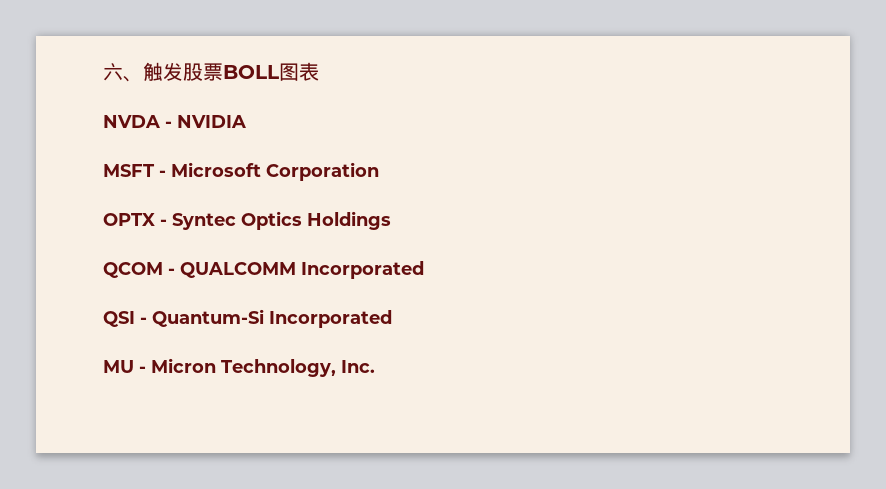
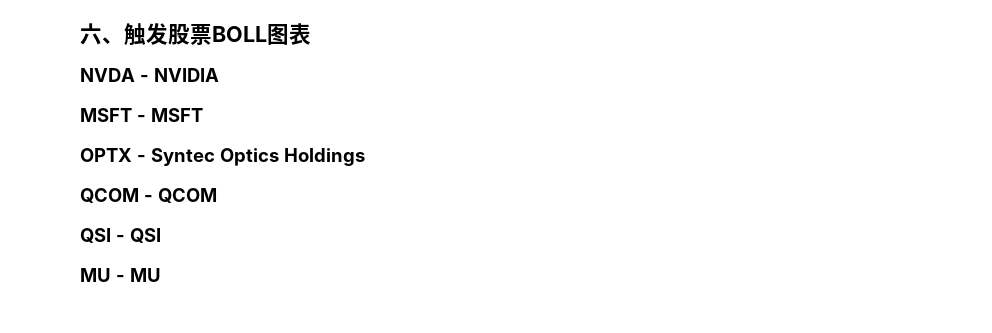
[171,162,379,181] Microsoft Corporation -> [150,108,203,122] MSFT
[180,261,424,279] QUALCOMM Incorporated -> [157,188,217,203] QCOM
[152,309,392,328] Quantum-Si Incorporated -> [129,228,161,243] QSI
[151,358,375,377] Micron Technology, Inc. -> [129,268,161,282] MU

